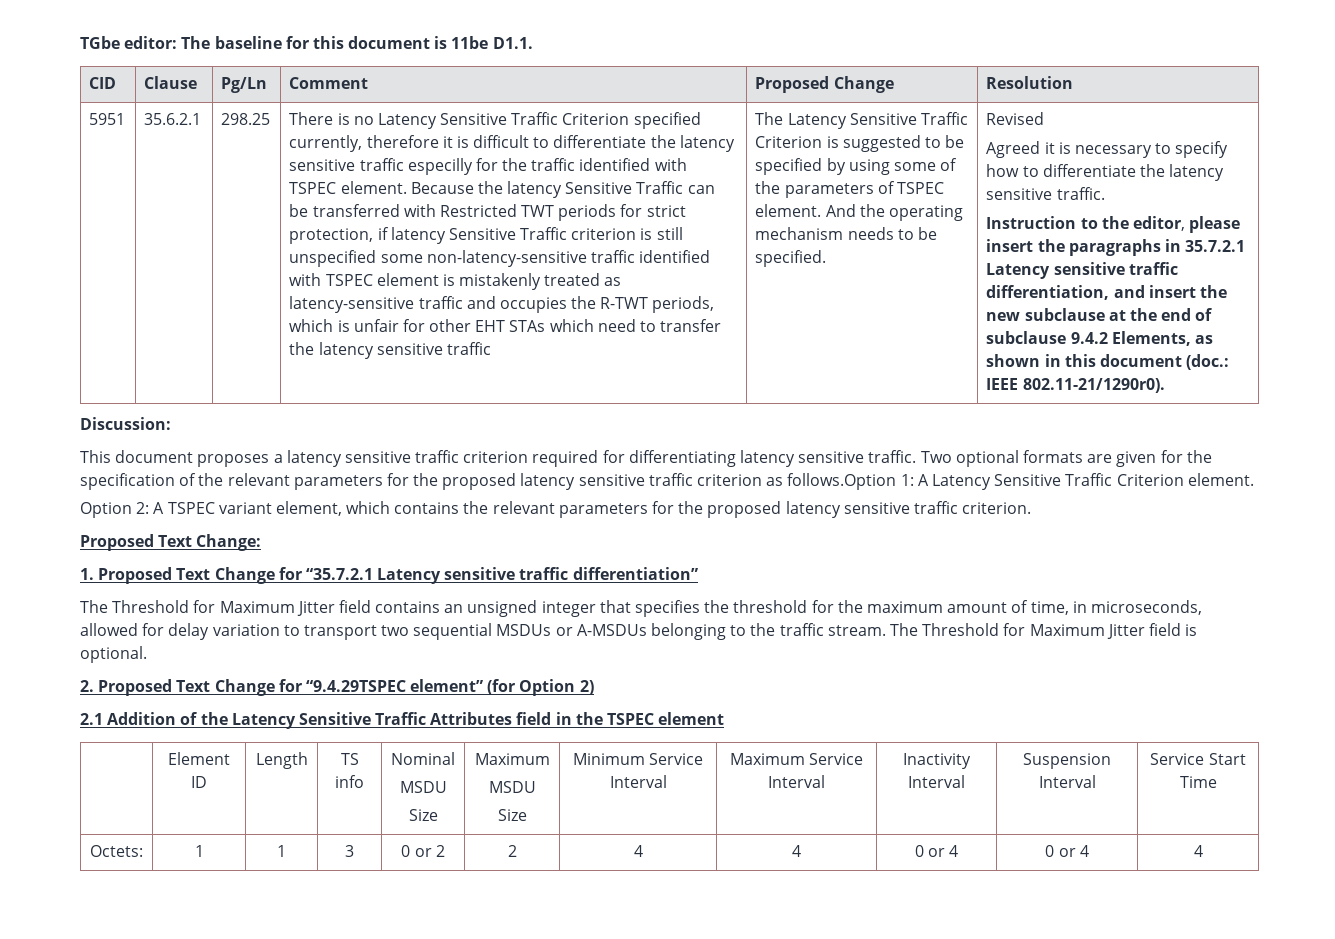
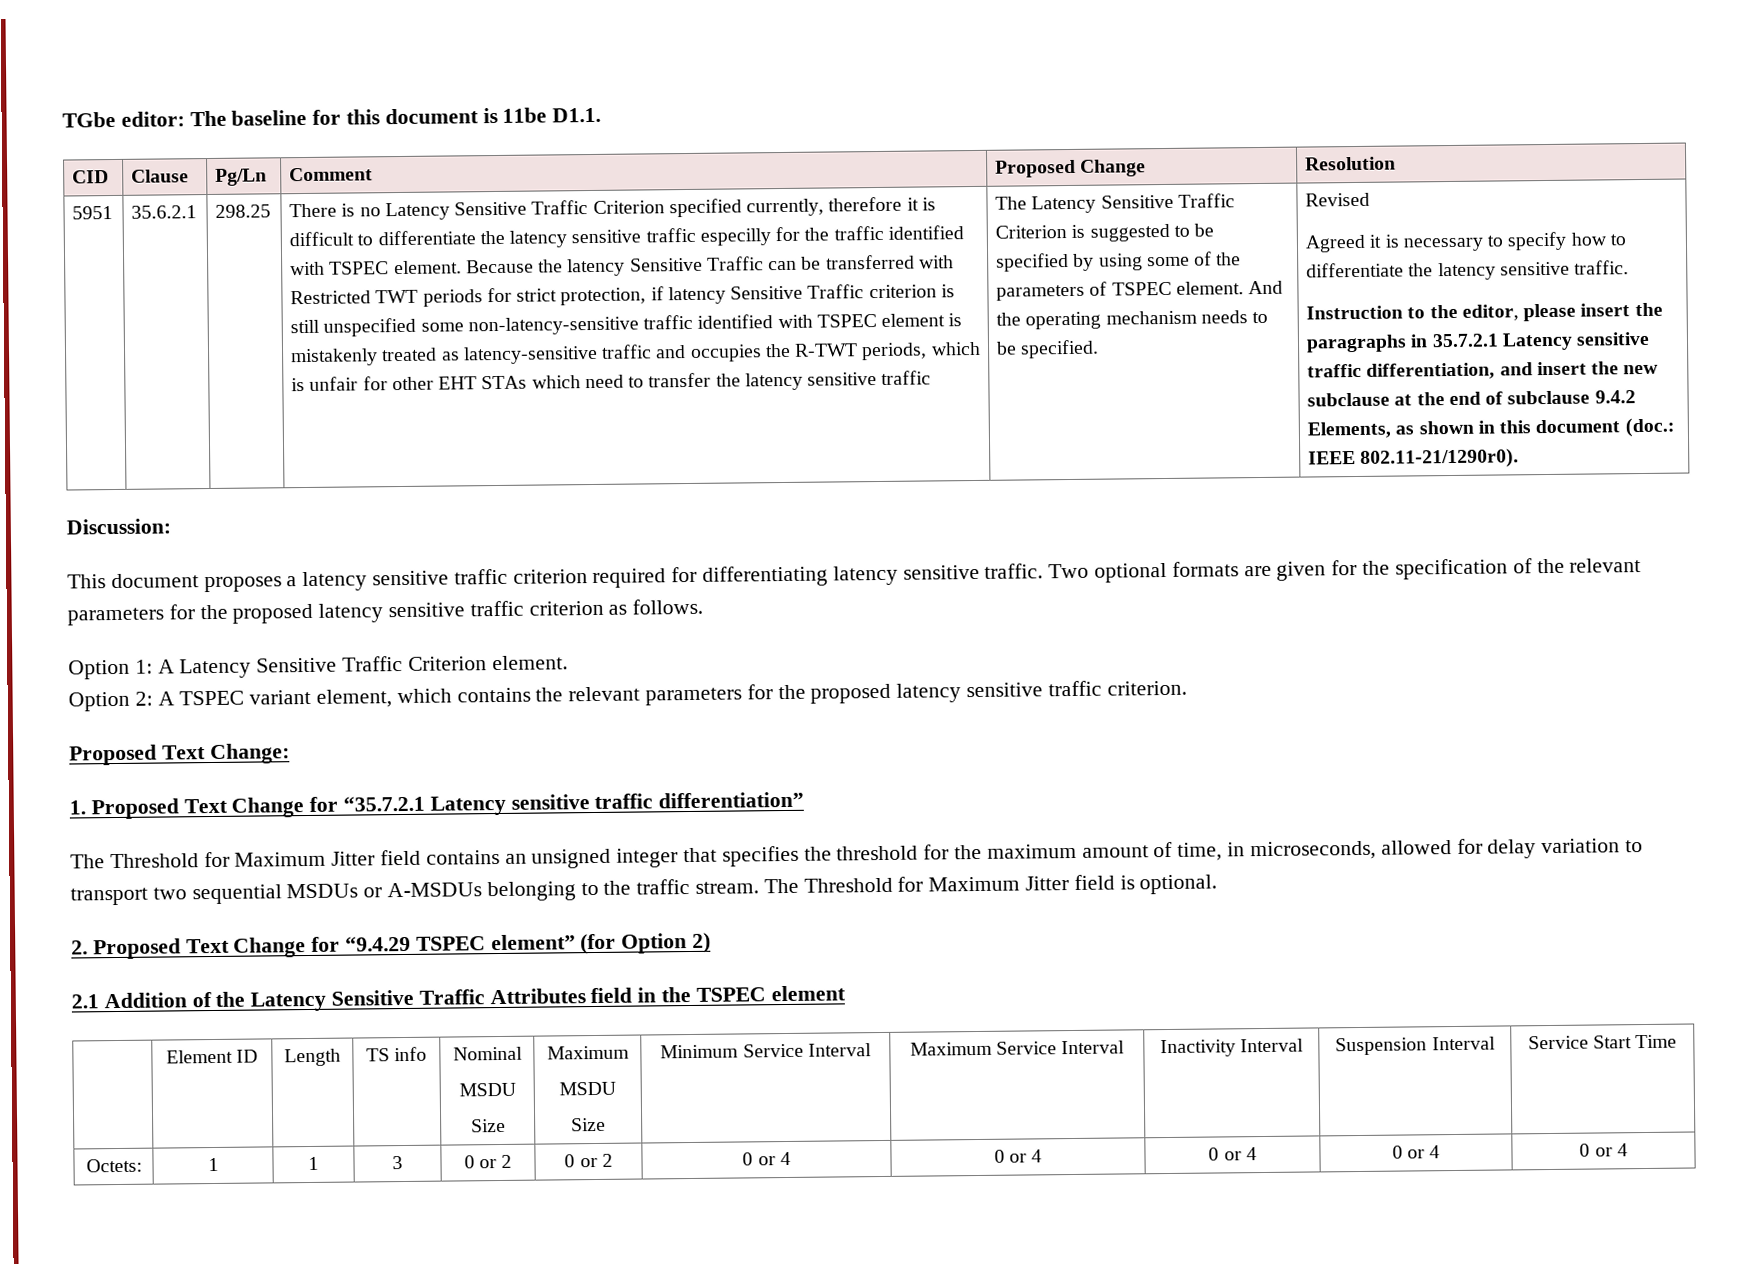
[787,473,897,490] follows.Option -> [632,598,704,615] [68,659,130,680] follows. // Option
[305,680,406,692] “9.4.29TSPEC -> [345,935,486,952] “9.4.29 TSPEC
[507,845,517,857] [633,845,643,857] [792,845,801,857] [914,845,959,857] [1045,845,1089,857] [1193,845,1203,857] 2 | 4 | 4 | 0 or 4 | 0 or 4 | 4 -> [564,1153,613,1168] [742,1151,791,1166] [993,1149,1043,1163] [1208,1147,1257,1161] [1391,1145,1441,1159] [1579,1143,1628,1157] 0 or 2 | 0 or 4 | 0 or 4 | 0 or 4 | 0 or 4 | 0 or 4

